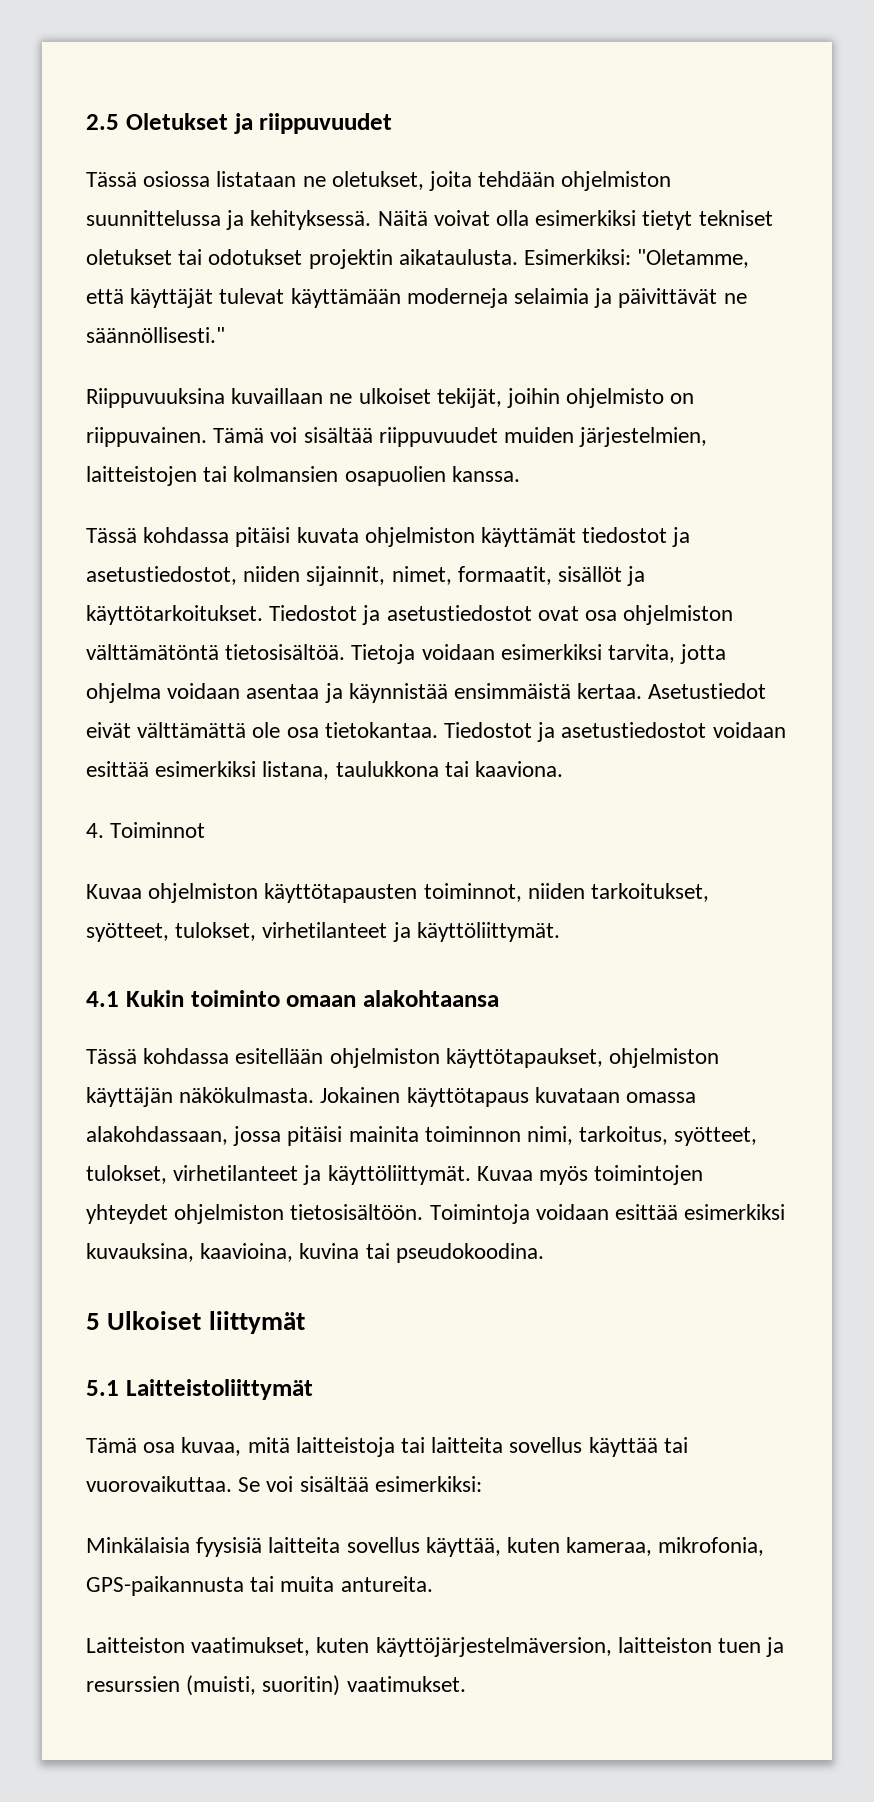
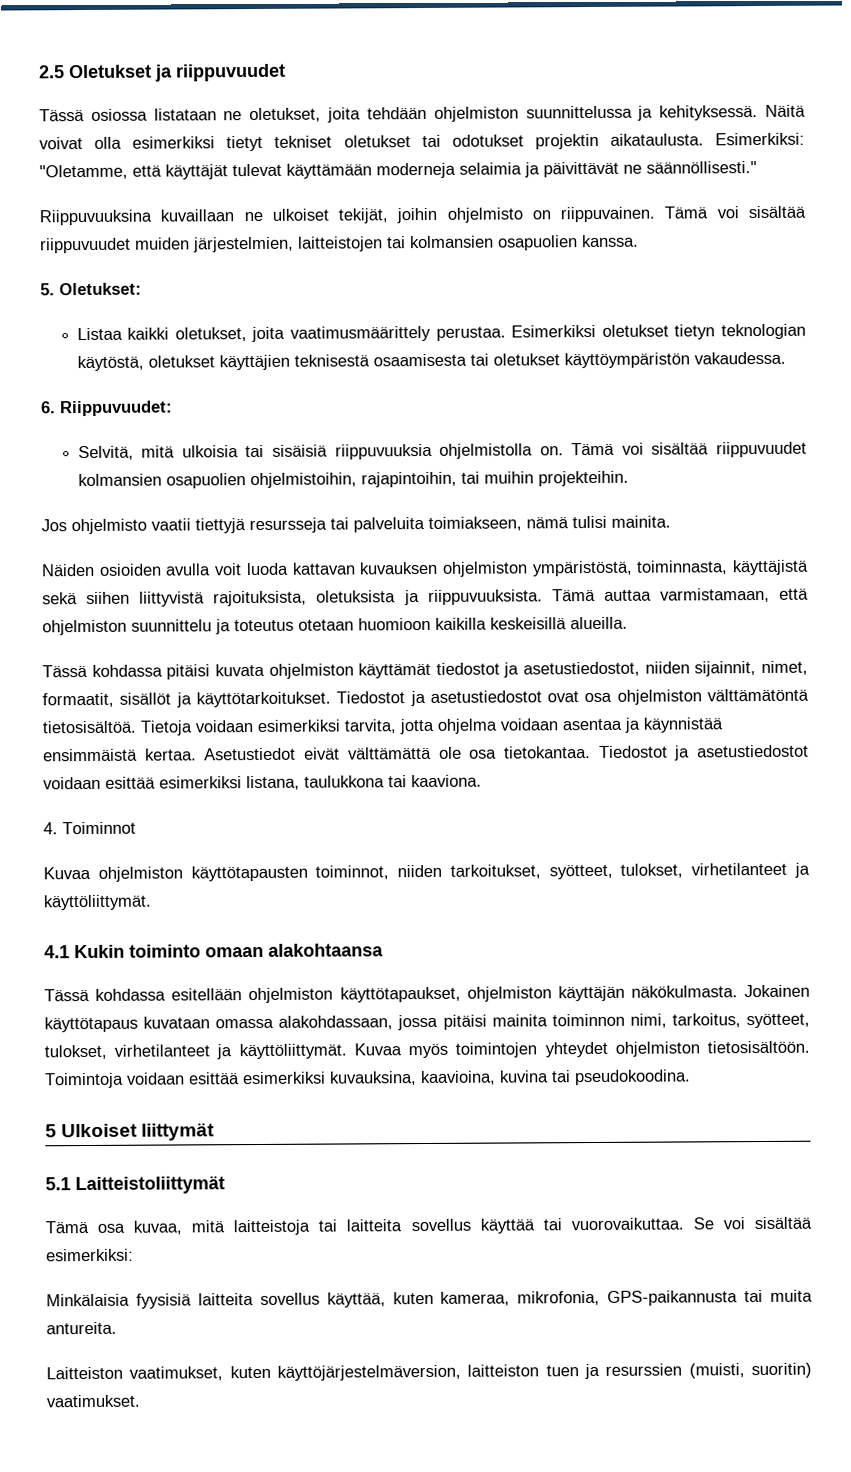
(520, 474) none -> [40,282,142,296] [76,323,807,343] [76,351,786,372] [41,400,173,417] [77,441,807,461] [77,470,629,489] [41,515,671,535] [41,559,809,577] [42,587,810,607] [42,616,628,636] // 5. Oletukset: // Listaa kaikki oletukset, joita vaatimusmäärittely perustaa. Esimerkiksi oletukset tietyn teknologian käytöstä, oletukset käyttäjien teknisestä osaamisesta tai oletukset käyttöympäristön vakaudessa. // 6. Riippuvuudet: // Selvitä, mitä ulkoisia tai sisäisiä riippuvuuksia ohjelmistolla on. Tämä voi sisältää riippuvuudet kolmansien osapuolien ohjelmistoihin, rajapintoihin, tai muihin projekteihin. // Jos ohjelmisto vaatii tiettyjä resursseja tai palveluita toimiakseen, nämä tulisi mainita. // Näiden osioiden avulla voit luoda kattavan kuvauksen ohjelmiston ympäristöstä, toiminnasta, käyttäjistä sekä siihen liittyvistä rajoituksista, oletuksista ja riippuvuuksista. Tämä auttaa varmistamaan, että ohjelmiston suunnittelu ja toteutus otetaan huomioon kaikilla keskeisillä alueilla.

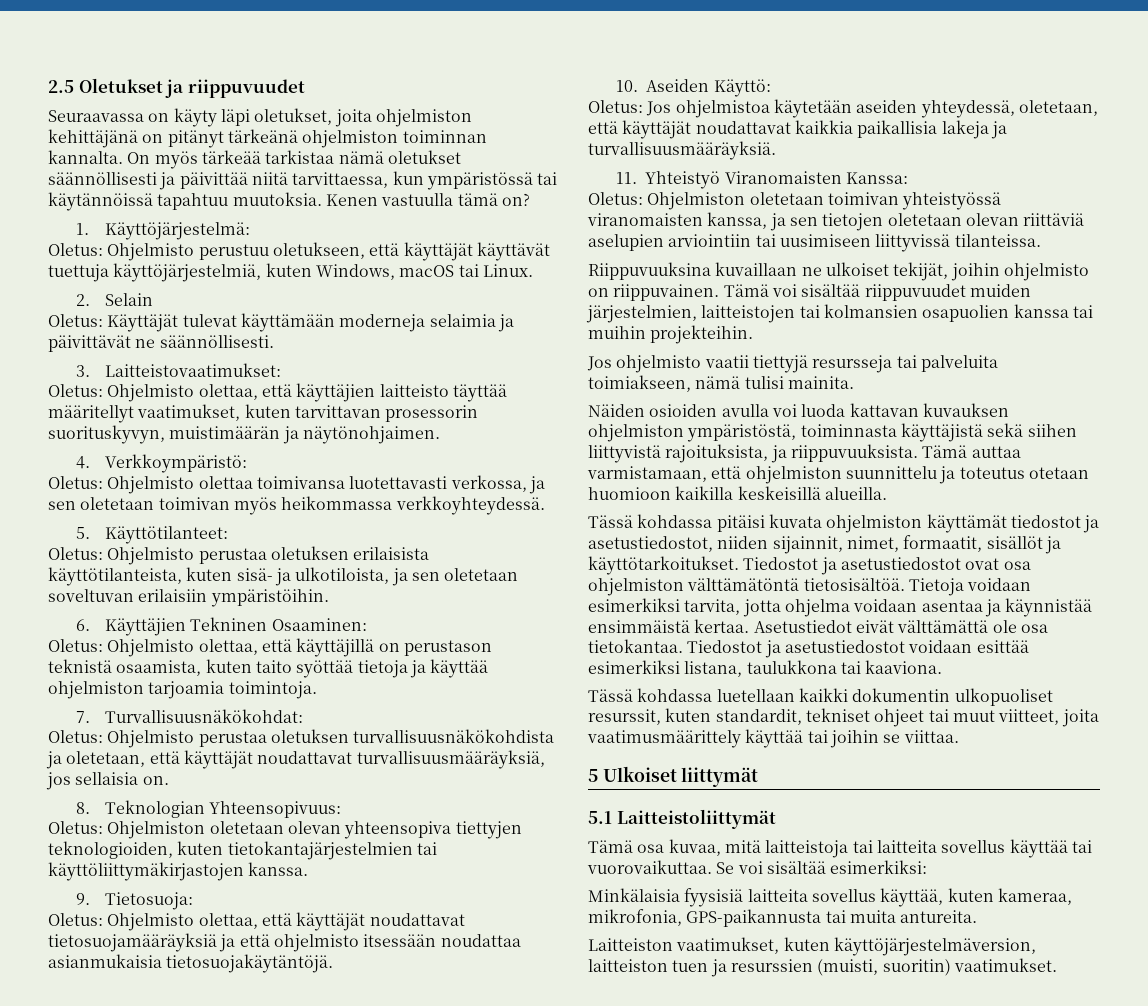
[39,104,807,123] [39,132,806,152] [39,164,228,180] Tässä osiossa listataan ne oletukset, joita tehdään ohjelmiston suunnittelussa ja kehityksessä. Näitä voivat olla esimerkiksi tietyt tekniset oletukset tai odotukset projektin aikataulusta. Esimerkiksi: "Oletamme, että käyttäjät -> [48,108,472,127] [48,129,487,148] [48,150,461,169] [48,171,558,190] [48,192,530,211] [76,222,250,240] [48,242,550,261] [48,263,533,282] [76,293,153,306] [48,314,179,332] Seuraavassa on käyty läpi oletukset, joita ohjelmiston kehittäjänä on pitänyt tärkeänä ohjelmiston toiminnan kannalta. On myös tärkeää tarkistaa nämä oletukset säännöllisesti ja päivittää niitä tarvittaessa, kun ympäristössä tai käytännöissä tapahtuu muutoksia. Kenen vastuulla tämä on? // 1. Käyttöjärjestelmä: // Oletus: Ohjelmisto perustuu oletukseen, että käyttäjät käyttävät tuettuja käyttöjärjestelmiä, kuten Windows, macOS tai Linux. // 2. Selain // Oletus: Käyttäjät
[646,161,757,174] säännöllisesti." -> [159,335,274,348] [76,363,281,377] [48,383,507,402] [48,404,479,423] [48,425,440,444] [76,454,247,473] [48,475,545,494] [48,496,545,515] [76,526,228,544] [48,546,430,565] [48,567,519,586] [48,589,329,607] [76,617,367,636] [48,638,492,657] [48,659,489,678] [48,681,317,699] [76,709,303,723] [48,729,555,748] [46,750,545,769] [46,772,169,790] [76,800,342,818] [48,821,522,839] [48,841,437,860] [48,862,309,881] [76,892,193,910] [48,912,465,931] [48,933,521,952] [48,954,334,973] [616,79,771,97] [588,99,1098,118] [588,120,1007,139] [588,141,776,160] [616,171,909,189] [588,192,1002,210] [587,212,1085,231] [588,234,1041,252] säännöllisesti. // 3. Laitteistovaatimukset: // Oletus: Ohjelmisto olettaa, että käyttäjien laitteisto täyttää määritellyt vaatimukset, kuten tarvittavan prosessorin suorituskyvyn, muistimäärän ja näytönohjaimen. // 4. Verkkoympäristö: // Oletus: Ohjelmisto olettaa toimivansa luotettavasti verkossa, ja sen oletetaan toimivan myös heikommassa verkkoyhteydessä. // 5. Käyttötilanteet: // Oletus: Ohjelmisto perustaa oletuksen erilaisista käyttötilanteista, kuten sisä- ja ulkotiloista, ja sen oletetaan soveltuvan erilaisiin ympäristöihin. // 6. Käyttäjien Tekninen Osaaminen: // Oletus: Ohjelmisto olettaa, että käyttäjillä on perustason teknistä osaamista, kuten taito syöttää tietoja ja käyttää ohjelmiston tarjoamia toimintoja. // 7. Turvallisuusnäkökohdat: // Oletus: Ohjelmisto perustaa oletuksen turvallisuusnäkökohdista ja oletetaan, että käyttäjät noudattavat turvallisuusmääräyksiä, jos sellaisia on. // 8. Teknologian Yhteensopivuus: // Oletus: Ohjelmiston oletetaan olevan yhteensopiva tiettyjen teknologioiden, kuten tietokantajärjestelmien tai käyttöliittymäkirjastojen kanssa. // 9. Tietosuoja: // Oletus: Ohjelmisto olettaa, että käyttäjät noudattavat tietosuojamääräyksiä ja että ohjelmisto itsessään noudattaa asianmukaisia tietosuojakäytäntöjä. // 10. Aseiden Käyttö: // Oletus: Jos ohjelmistoa käytetään aseiden yhteydessä, oletetaan, että käyttäjät noudattavat kaikkia paikallisia lakeja ja turvallisuusmääräyksiä. // 11. Yhteistyö Viranomaisten Kanssa: // Oletus: Ohjelmiston oletetaan toimivan yhteistyössä viranomaisten kanssa, ja sen tietojen oletetaan olevan riittäviä aselupien arviointiin tai uusimiseen liittyvissä tilanteissa.
[582,234,639,248] [40,282,142,296] [76,323,807,343] [76,351,786,372] [41,400,173,417] [77,441,807,461] [77,471,457,489] kanssa. // 5. Oletukset: // Listaa kaikki oletukset, joita vaatimusmäärittely perustaa. Esimerkiksi oletukset tietyn teknologian käytöstä, oletukset käyttäjien teknisestä osaamisesta tai oletukset käyttöympäristön vakaudessa. // 6. Riippuvuudet: // Selvitä, mitä ulkoisia tai sisäisiä riippuvuuksia ohjelmistolla on. Tämä voi sisältää riippuvuudet kolmansien osapuolien ohjelmistoihin, rajapintoihin, -> [1013,304,1069,318] kanssa
[214,563,243,576] voit -> [771,404,797,417] voi
[636,560,729,575] toiminnasta, -> [800,424,897,437] toiminnasta
[316,590,397,603] oletuksista -> (769, 453) none
[43,821,136,835] [43,862,811,882] [43,894,152,911] [44,943,384,959] [44,984,810,1004] [44,1013,811,1033] [44,1040,810,1060] [44,1069,691,1089] 4. Toiminnot // Kuvaa ohjelmiston käyttötapausten toiminnot, niiden tarkoitukset, syötteet, tulokset, virhetilanteet ja käyttöliittymät. // 4.1 Kukin toiminto omaan alakohtaansa // Tässä kohdassa esitellään ohjelmiston käyttötapaukset, ohjelmiston käyttäjän näkökulmasta. Jokainen käyttötapaus kuvataan omassa alakohdassaan, jossa pitäisi mainita toiminnon nimi, tarkoitus, syötteet, tulokset, virhetilanteet ja käyttöliittymät. Kuvaa myös toimintojen yhteydet ohjelmiston tietosisältöön. Toimintoja voidaan esittää esimerkiksi kuvauksina, kaavioina, kuvina tai pseudokoodina. -> [588,688,1053,706] [588,708,1099,727] [587,729,959,748] Tässä kohdassa luetellaan kaikki dokumentin ulkopuoliset resurssit, kuten standardit, tekniset ohjeet tai muut viitteet, joita vaatimusmäärittely käyttää tai joihin se viittaa.

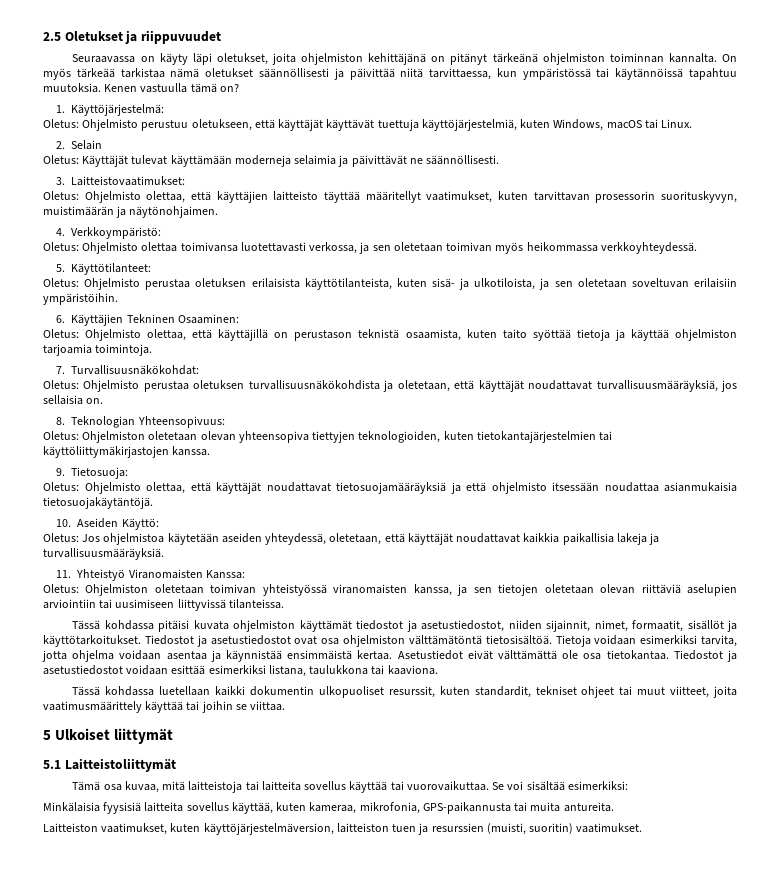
[588,262,1089,281] [588,284,1031,301] [586,304,1093,323] [588,325,754,344] [587,355,998,373] [588,375,854,392] [588,403,1009,417] [588,423,1077,442] [588,444,1021,463] [587,466,1089,484] [588,486,887,500] // Riippuvuuksina kuvaillaan ne ulkoiset tekijät, joihin ohjelmisto on riippuvainen. Tämä voi sisältää riippuvuudet muiden järjestelmien, laitteistojen tai kolmansien osapuolien kanssa tai muihin projekteihin. // Jos ohjelmisto vaatii tiettyjä resursseja tai palveluita toimiakseen, nämä tulisi mainita. // Näiden osioiden avulla voi luoda kattavan kuvauksen ohjelmiston ympäristöstä, toiminnasta käyttäjistä sekä siihen liittyvistä rajoituksista, ja riippuvuuksista. Tämä auttaa varmistamaan, että ohjelmiston suunnittelu ja toteutus otetaan huomioon kaikilla keskeisillä alueilla. -> (284, 604) none

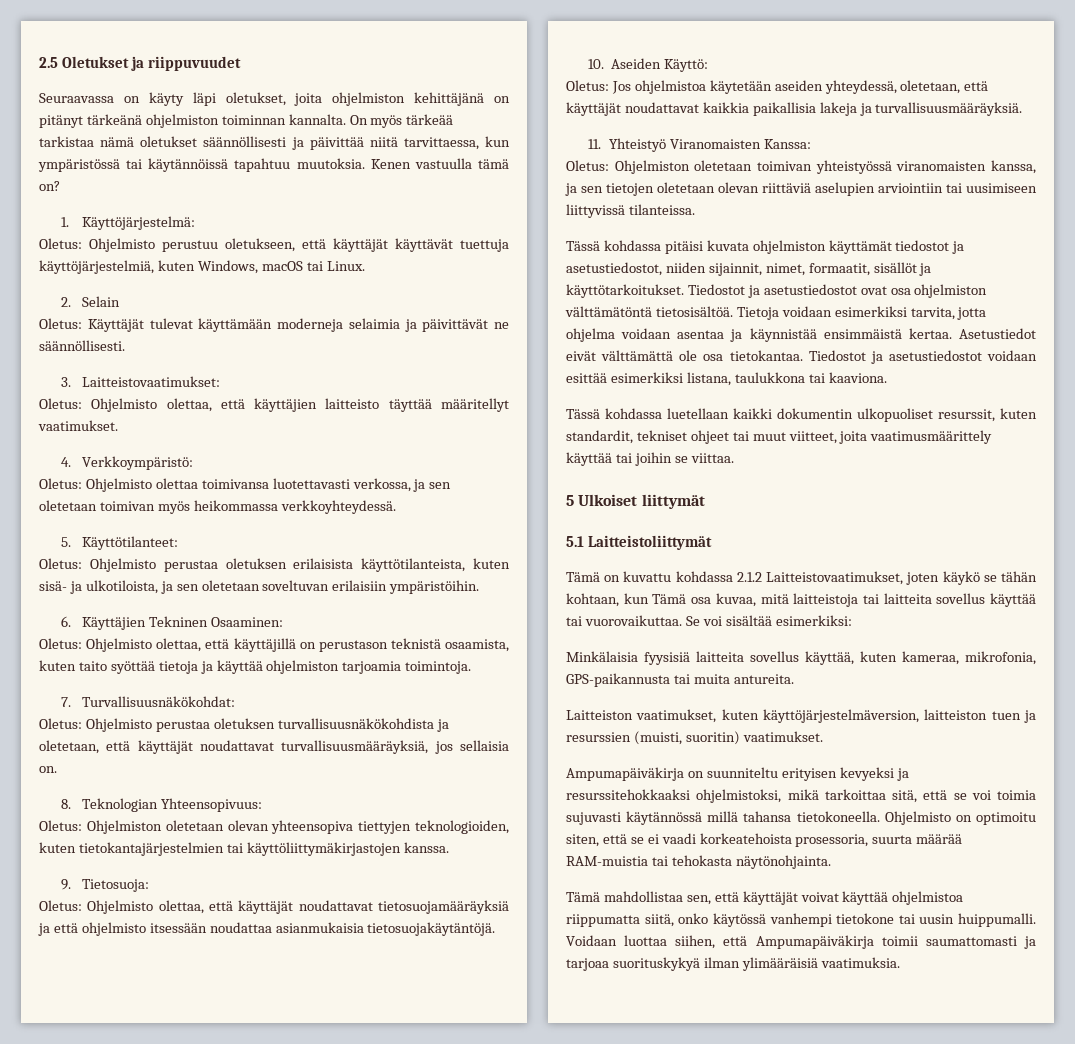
[426,191,737,203] [43,206,219,218] vaatimukset, kuten tarvittavan prosessorin suorituskyvyn, muistimäärän ja näytönohjaimen. -> [38,420,118,431] vaatimukset.
(101, 786) none -> [604,571,1037,585] [566,593,687,607] on kuvattu kohdassa 2.1.2 Laitteistovaatimukset, joten käykö se tähän kohtaan, kun Tämä
(643, 828) none -> [566,767,909,781] [566,789,1036,803] [566,811,1036,825] [566,833,963,847] [566,855,831,869] [566,891,964,905] [566,913,1036,927] [566,935,1036,949] [566,957,900,971] // Ampumapäiväkirja on suunniteltu erityisen kevyeksi ja resurssitehokkaaksi ohjelmistoksi, mikä tarkoittaa sitä, että se voi toimia sujuvasti käytännössä millä tahansa tietokoneella. Ohjelmisto on optimoitu siten, että se ei vaadi korkeatehoista prosessoria, suurta määrää RAM-muistia tai tehokasta näytönohjainta. // Tämä mahdollistaa sen, että käyttäjät voivat käyttää ohjelmistoa riippumatta siitä, onko käytössä vanhempi tietokone tai uusin huippumalli. Voidaan luottaa siihen, että Ampumapäiväkirja toimii saumattomasti ja tarjoaa suorituskykyä ilman ylimääräisiä vaatimuksia.

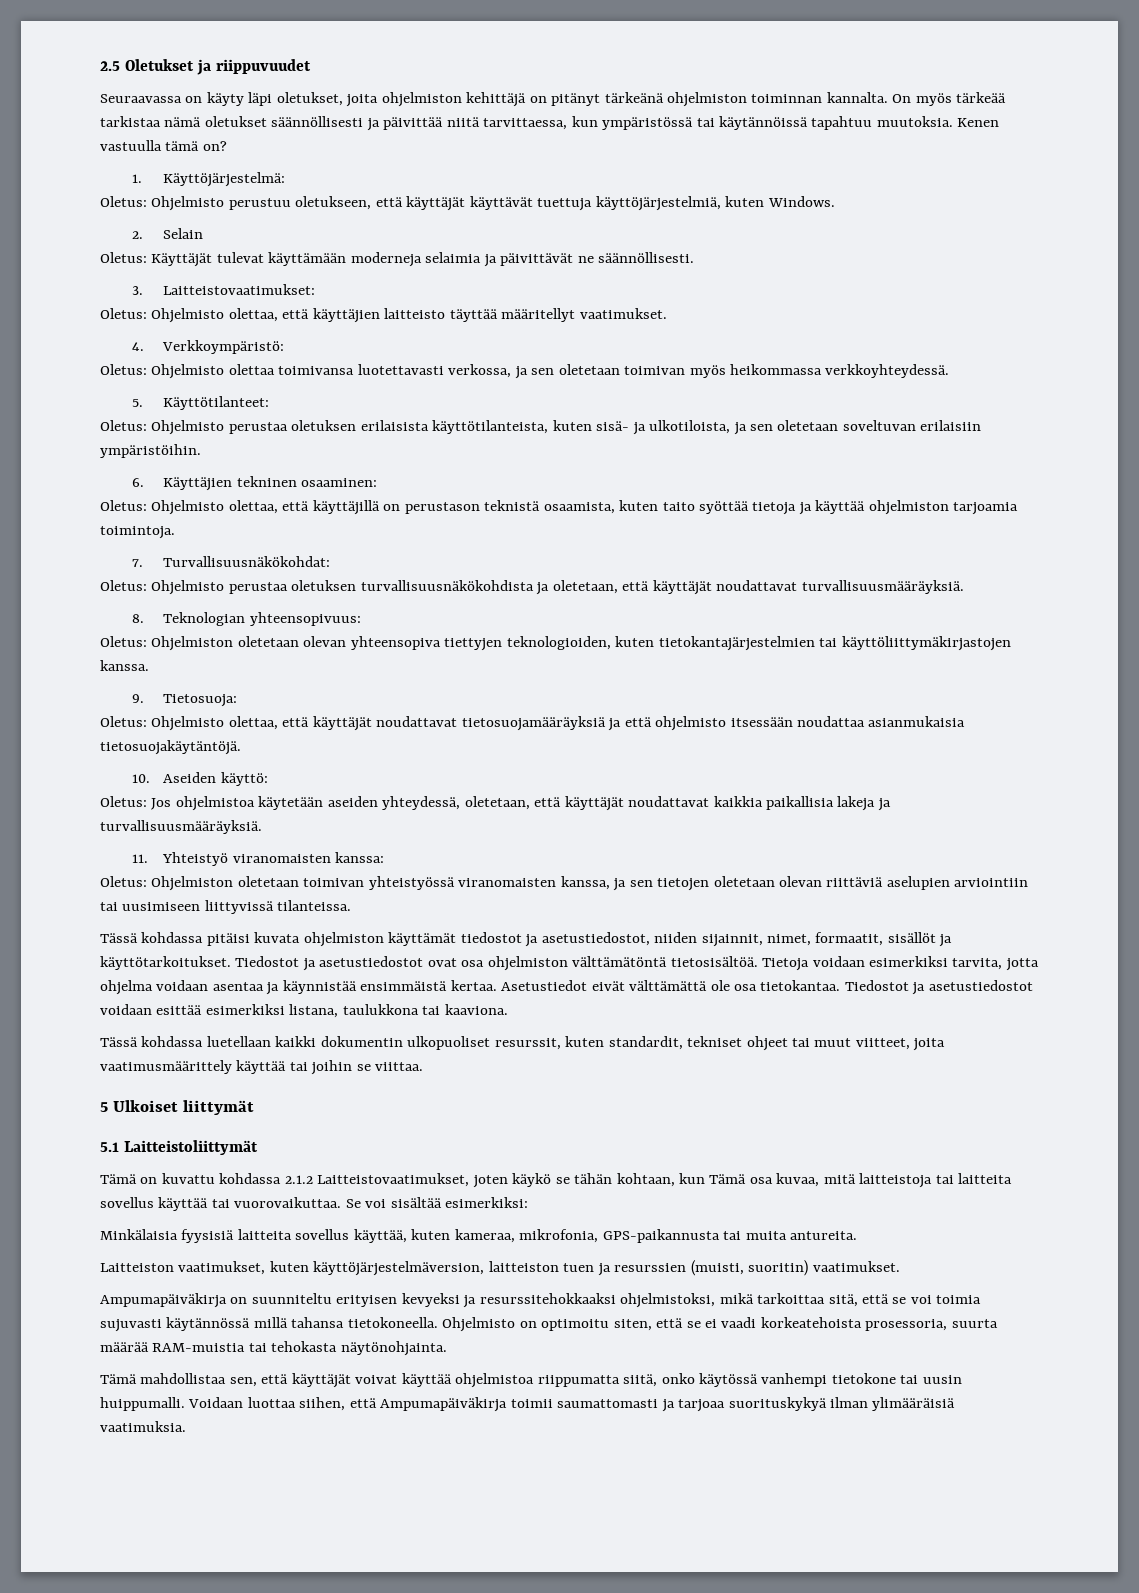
[414,92,485,106] kehittäjänä -> [466,92,527,107] kehittäjä
[197,260,365,274] Windows, macOS tai Linux. -> [767,196,835,207] Windows.
[149,616,284,627] Tekninen Osaaminen: -> [236,476,378,487] tekninen osaaminen:
[281,740,509,754] [39,766,57,773] turvallisuusmääräyksiä, jos sellaisia on. -> [801,580,964,594] turvallisuusmääräyksiä.
[161,798,263,812] Yhteensopivuus: -> [249,612,361,626] yhteensopivuus:
[663,59,708,72] Käyttö: -> [220,772,268,786] käyttö:
[670,139,812,149] Viranomaisten Kanssa: -> [232,852,385,863] viranomaisten kanssa:

